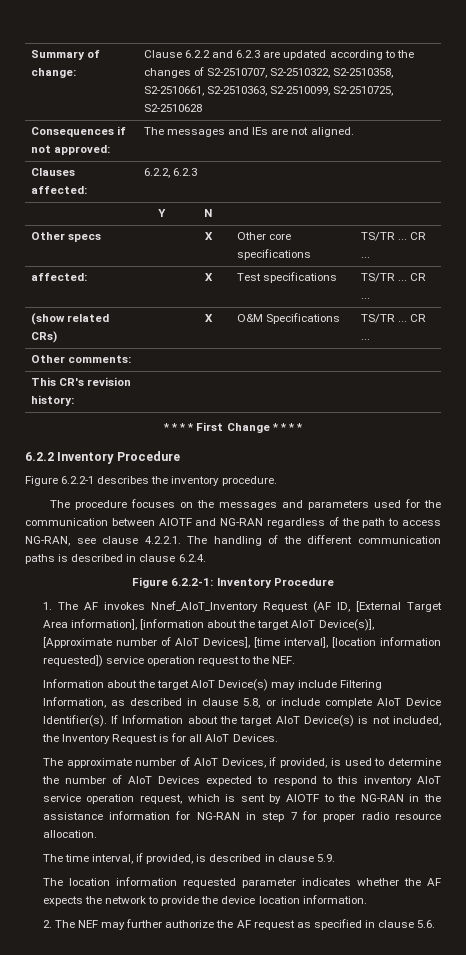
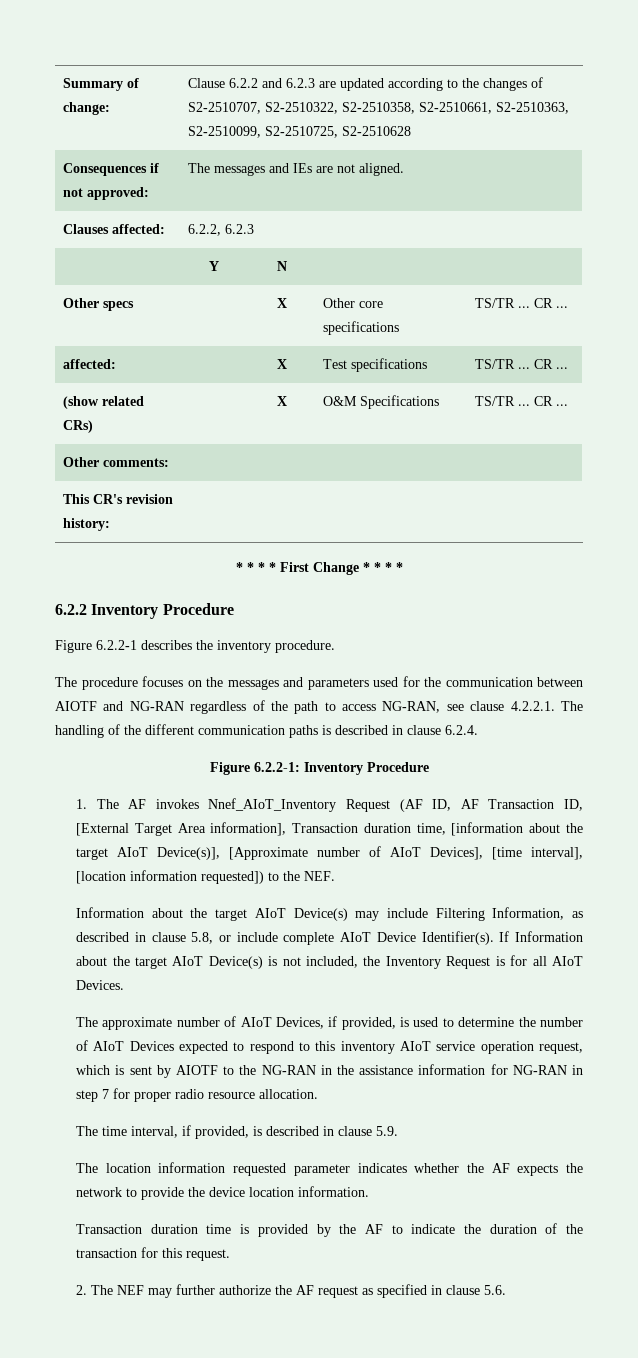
(350, 607) none -> [460,799,583,811] AF Transaction ID,
(137, 624) none -> [292,823,446,835] Transaction duration time,
[105,656,240,666] service operation request -> (265, 877) none
(367, 899) none -> [76,1223,584,1237] [76,1247,231,1261] // Transaction duration time is provided by the AF to indicate the duration of the transaction for this request.

